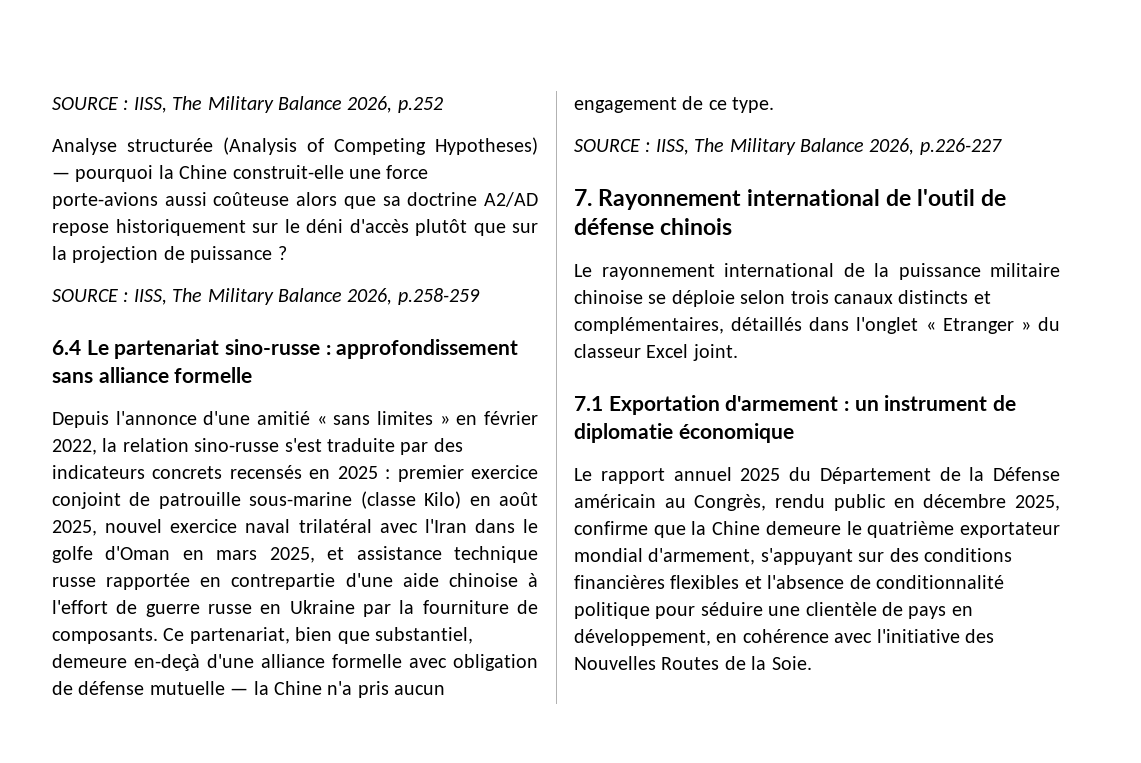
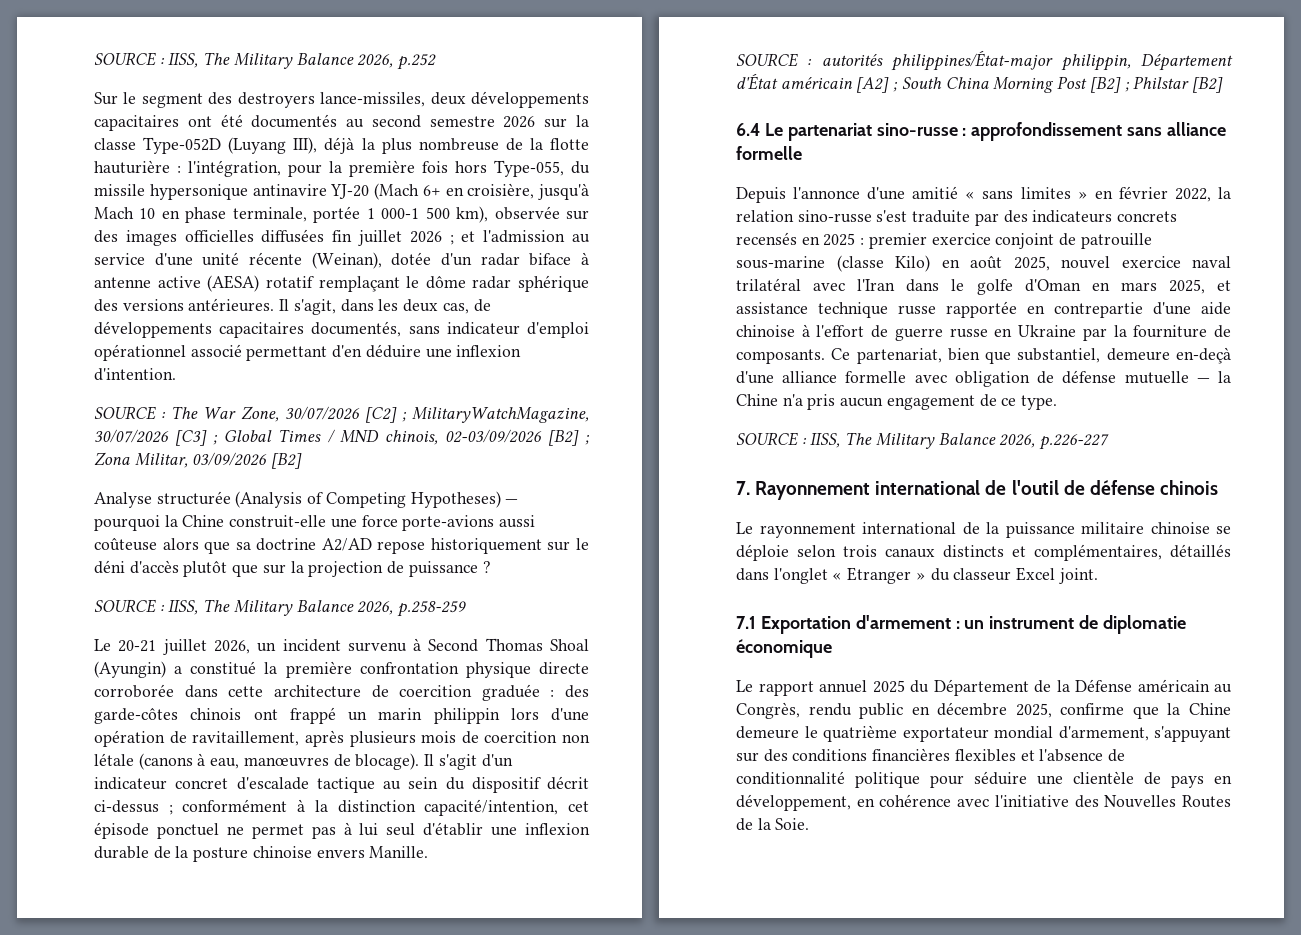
(443, 105) none -> [94,91,589,108] [94,114,589,131] [94,137,590,154] [94,160,590,177] [94,183,589,200] [94,206,589,223] [94,229,591,246] [94,252,589,269] [94,275,589,292] [94,298,491,315] [94,321,589,338] [94,344,522,361] [94,368,176,381] [94,406,589,423] [94,429,590,446] [94,452,303,469] // Sur le segment des destroyers lance-missiles, deux développements capacitaires ont été documentés au second semestre 2026 sur la classe Type-052D (Luyang III), déjà la plus nombreuse de la flotte hauturière : l'intégration, pour la première fois hors Type-055, du missile hypersonique antinavire YJ-20 (Mach 6+ en croisière, jusqu'à Mach 10 en phase terminale, portée 1 000-1 500 km), observée sur des images officielles diffusées fin juillet 2026 ; et l'admission au service d'une unité récente (Weinan), dotée d'un radar biface à antenne active (AESA) rotatif remplaçant le dôme radar sphérique des versions antérieures. Il s'agit, dans les deux cas, de développements capacitaires documentés, sans indicateur d'emploi opérationnel associé permettant d'en déduire une inflexion d'intention. // SOURCE : The War Zone, 30/07/2026 [C2] ; MilitaryWatchMagazine, 30/07/2026 [C3] ; Global Times / MND chinois, 02-03/09/2026 [B2] ; Zona Militar, 03/09/2026 [B2]
(480, 296) none -> [94,638,589,655] [94,661,589,678] [94,684,589,701] [94,707,589,724] [94,730,590,747] [94,753,513,770] [94,776,589,793] [94,799,589,816] [94,822,590,839] [94,846,429,862] [736,50,1233,71] [736,73,1223,93] // Le 20-21 juillet 2026, un incident survenu à Second Thomas Shoal (Ayungin) a constitué la première confrontation physique directe corroborée dans cette architecture de coercition graduée : des garde-côtes chinois ont frappé un marin philippin lors d'une opération de ravitaillement, après plusieurs mois de coercition non létale (canons à eau, manœuvres de blocage). Il s'agit d'un indicateur concret d'escalade tactique au sein du dispositif décrit ci-dessus ; conformément à la distinction capacité/intention, cet épisode ponctuel ne permet pas à lui seul d'établir une inflexion durable de la posture chinoise envers Manille. // SOURCE : autorités philippines/État-major philippin, Département d'État américain [A2] ; South China Morning Post [B2] ; Philstar [B2]

